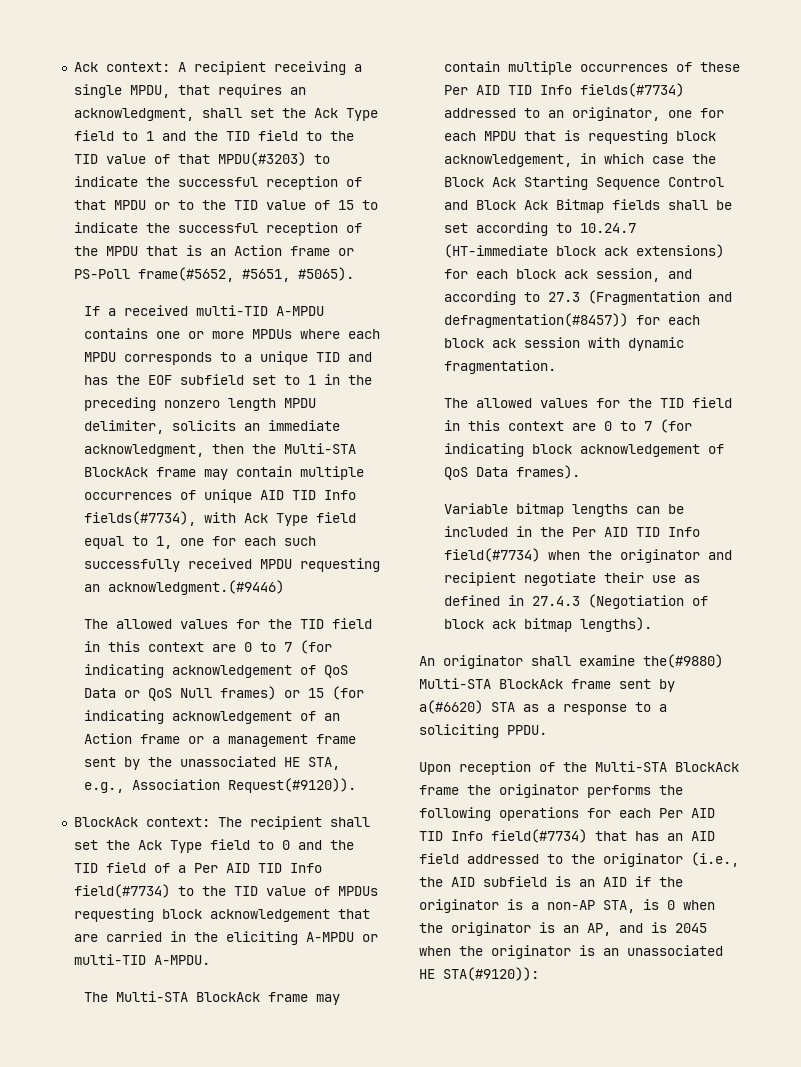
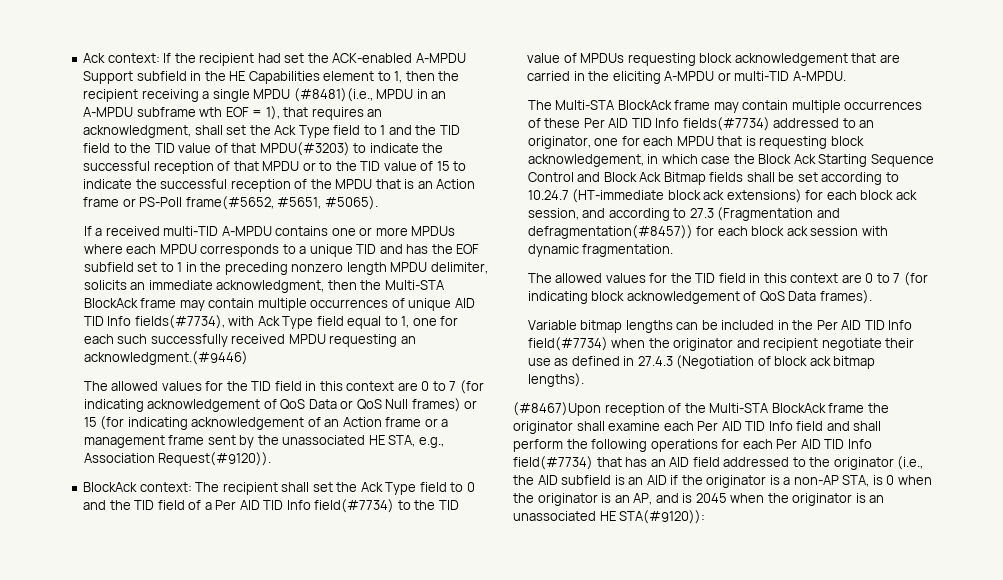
[177,61,362,75] [73,84,170,98] A recipient receiving a single MPDU, -> [163,53,466,66] [83,71,460,84] [83,88,447,102] [83,106,280,120] If the recipient had set the ACK-enabled A-MPDU Support subfield in the HE Capabilities element to 1, then the recipient receiving a single MPDU (#8481)(i.e., MPDU in an A-MPDU subframe wth EOF = 1),
[419,654,723,669] [419,678,675,692] [419,700,667,715] [419,724,547,738] [419,762,451,775] An originator shall examine the(#9880) Multi-STA BlockAck frame sent by a(#6620) STA as a response to a soliciting PPDU. // Upon -> [513,402,601,416] (#8467)Upon
[587,785,651,798] performs -> [576,421,882,431] [513,439,563,452] shall examine each Per AID TID Info field and shall perform

